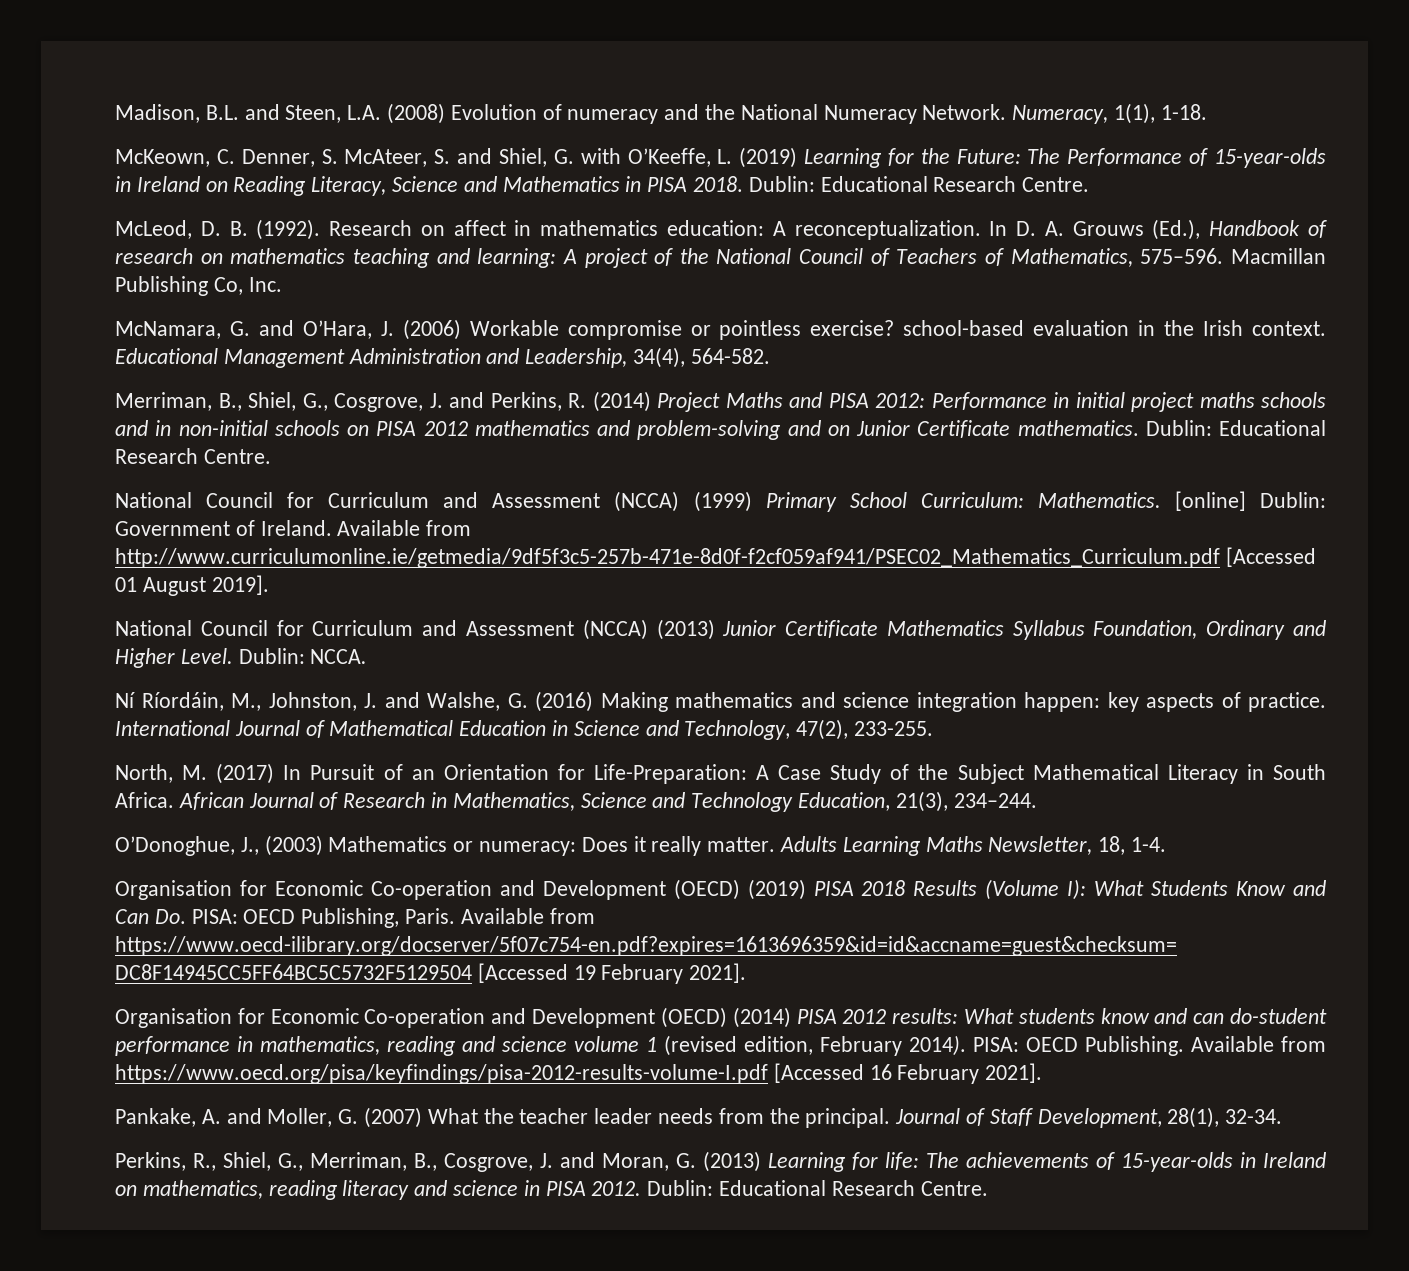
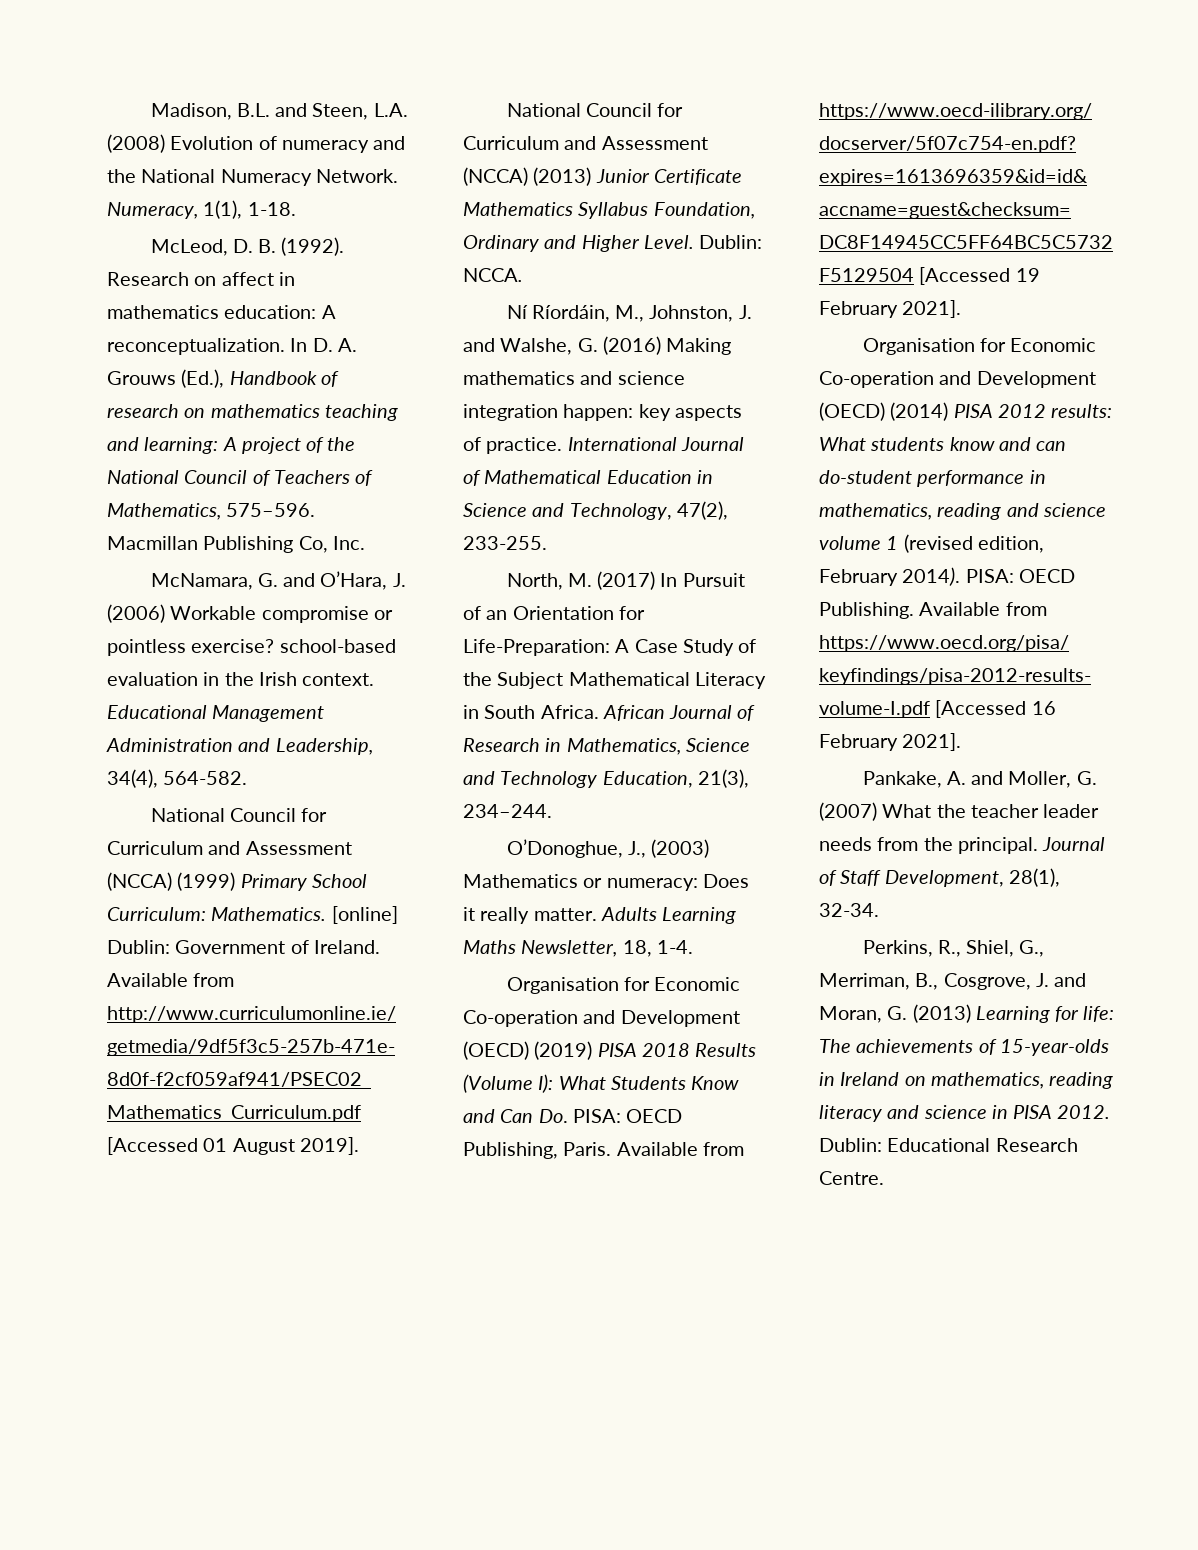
[115,147,1326,168] [115,176,1090,196] // McKeown, C. Denner, S. McAteer, S. and Shiel, G. with O’Keeffe, L. (2019) Learning for the Future: The Performance of 15-year-olds in Ireland on Reading Literacy, Science and Mathematics in PISA 2018. Dublin: Educational Research Centre. -> (296, 209) none
[115,391,1326,412] [115,420,1326,440] [115,448,271,464] // Merriman, B., Shiel, G., Cosgrove, J. and Perkins, R. (2014) Project Maths and PISA 2012: Performance in initial project maths schools and in non-initial schools on PISA 2012 mathematics and problem-solving and on Junior Certificate mathematics. Dublin: Educational Research Centre. -> (248, 778) none

